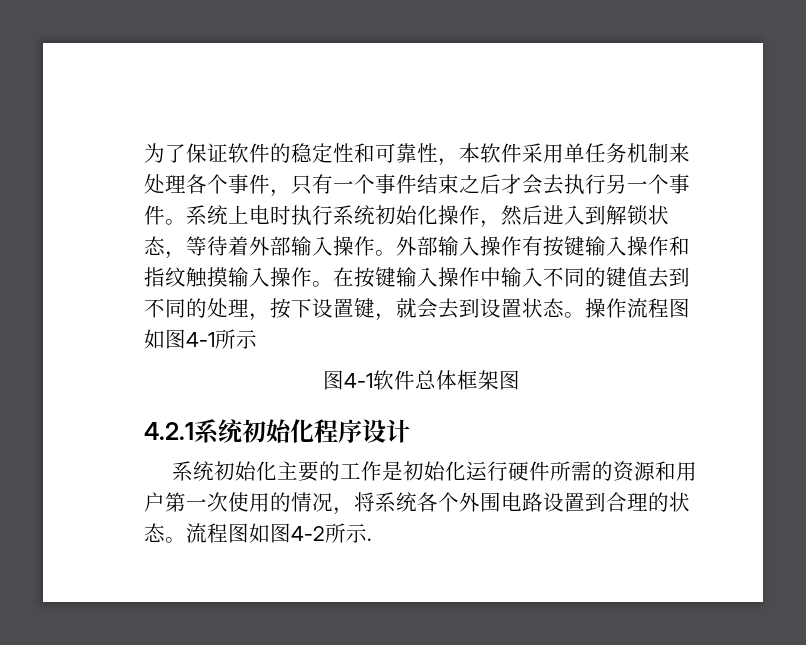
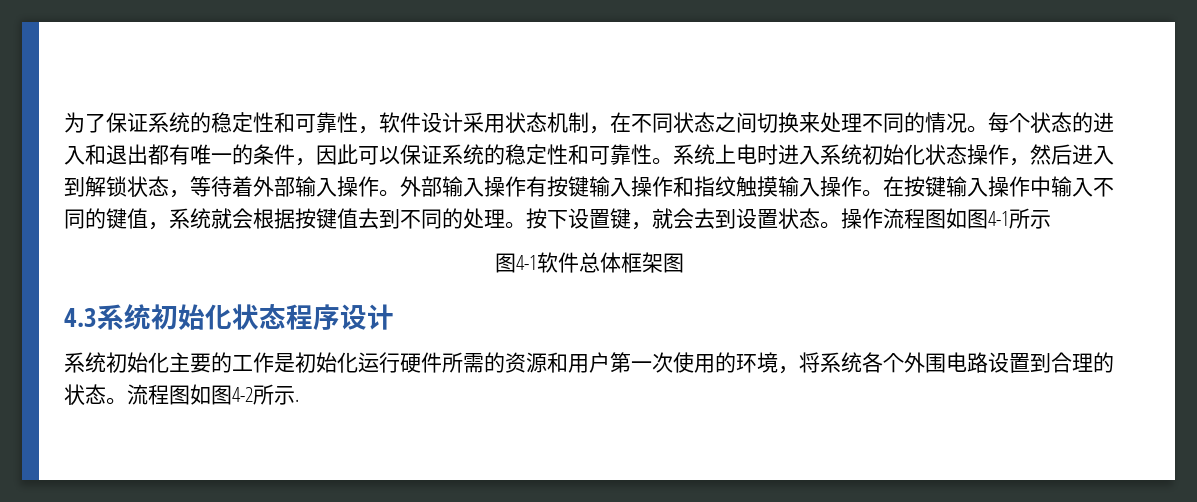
[228,143,270,163] 软件 -> [148,112,190,133] 系统
[459,143,690,163] [144,174,690,197] [144,205,165,225] 本软件采用单任务机制来处理各个事件，只有一个事件结束之后才会去执行另一个事件 -> [379,112,1114,134] [64,144,652,166] 软件设计采用状态机制，在不同状态之间切换来处理不同的情况。每个状态的进入和退出都有唯一的条件，因此可以保证系统的稳定性和可靠性
[291,205,438,226] 执行系统初始化 -> [778,144,967,165] 进入系统初始化状态
(648, 277) none -> [148,208,358,230] ，系统就会根据按键值
[249,313,270,321] ， -> [505,221,526,229] 。
[144,419,314,444] 4.2.1系统初始化 -> [64,304,286,330] 4.3系统初始化状态
[291,492,333,512] 情况 -> [736,352,778,373] 环境

